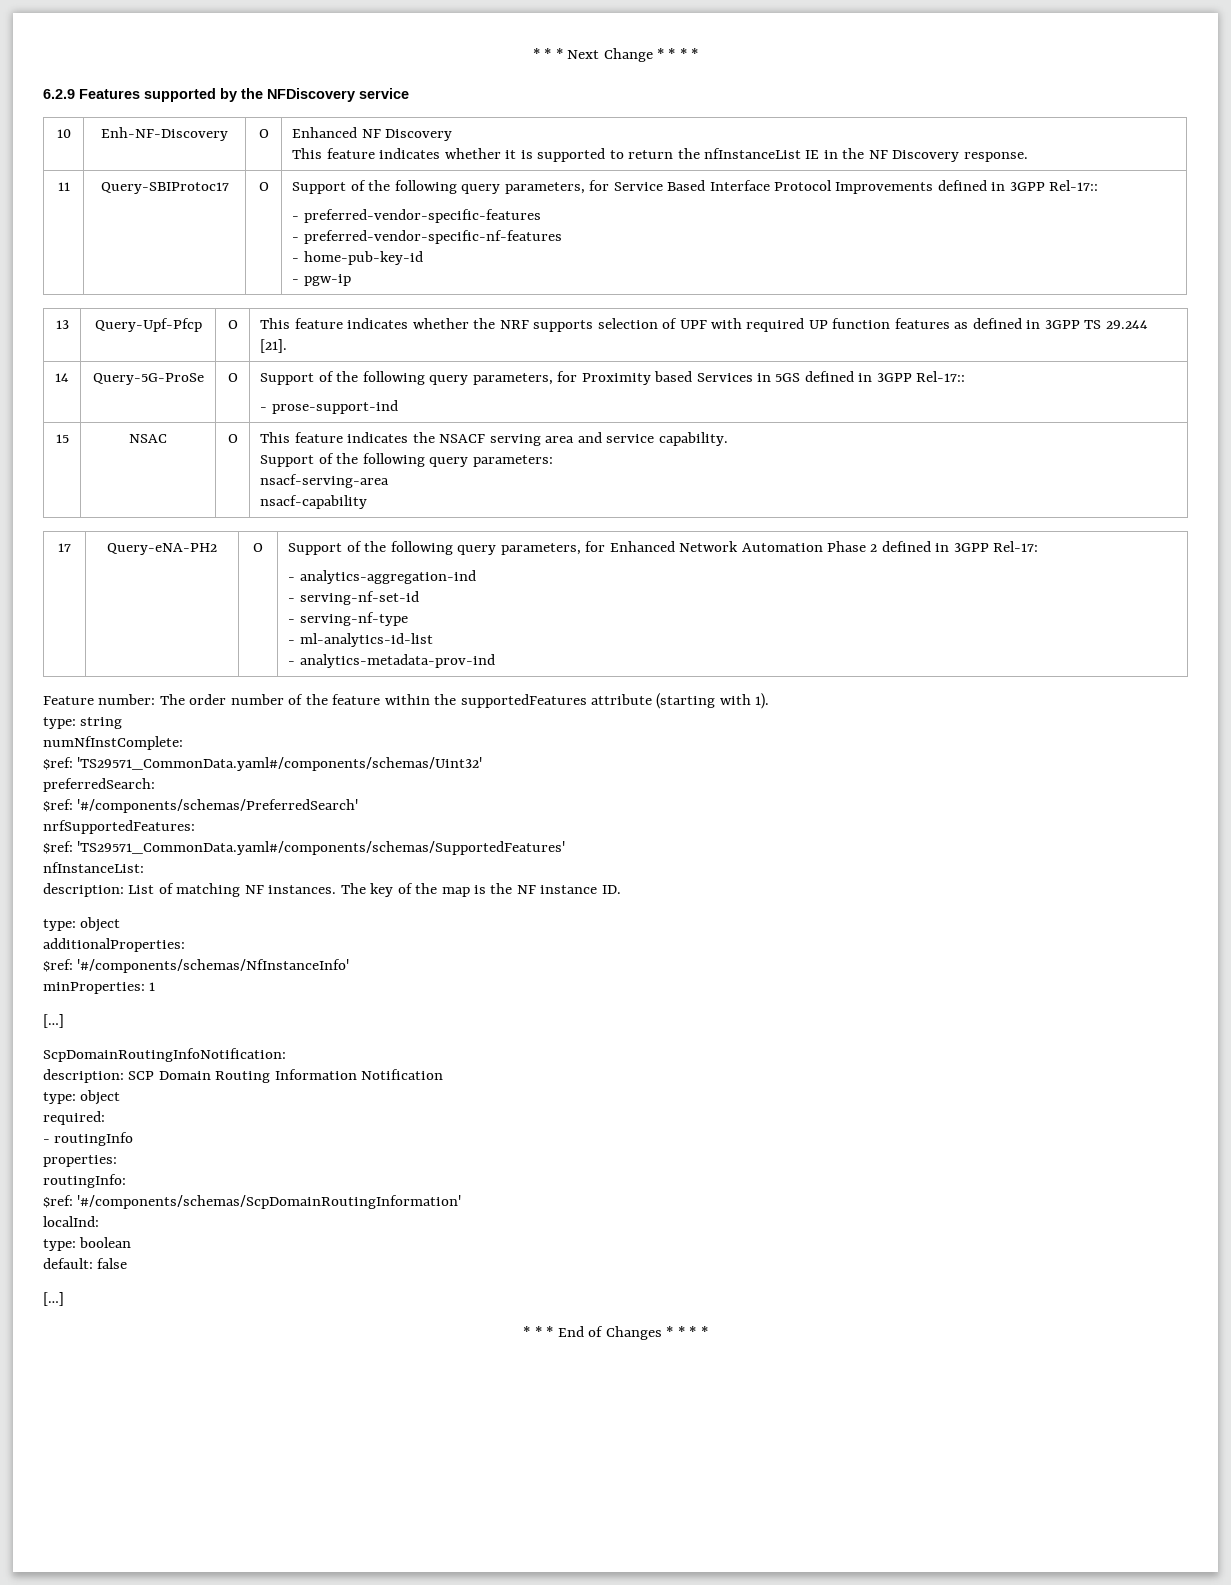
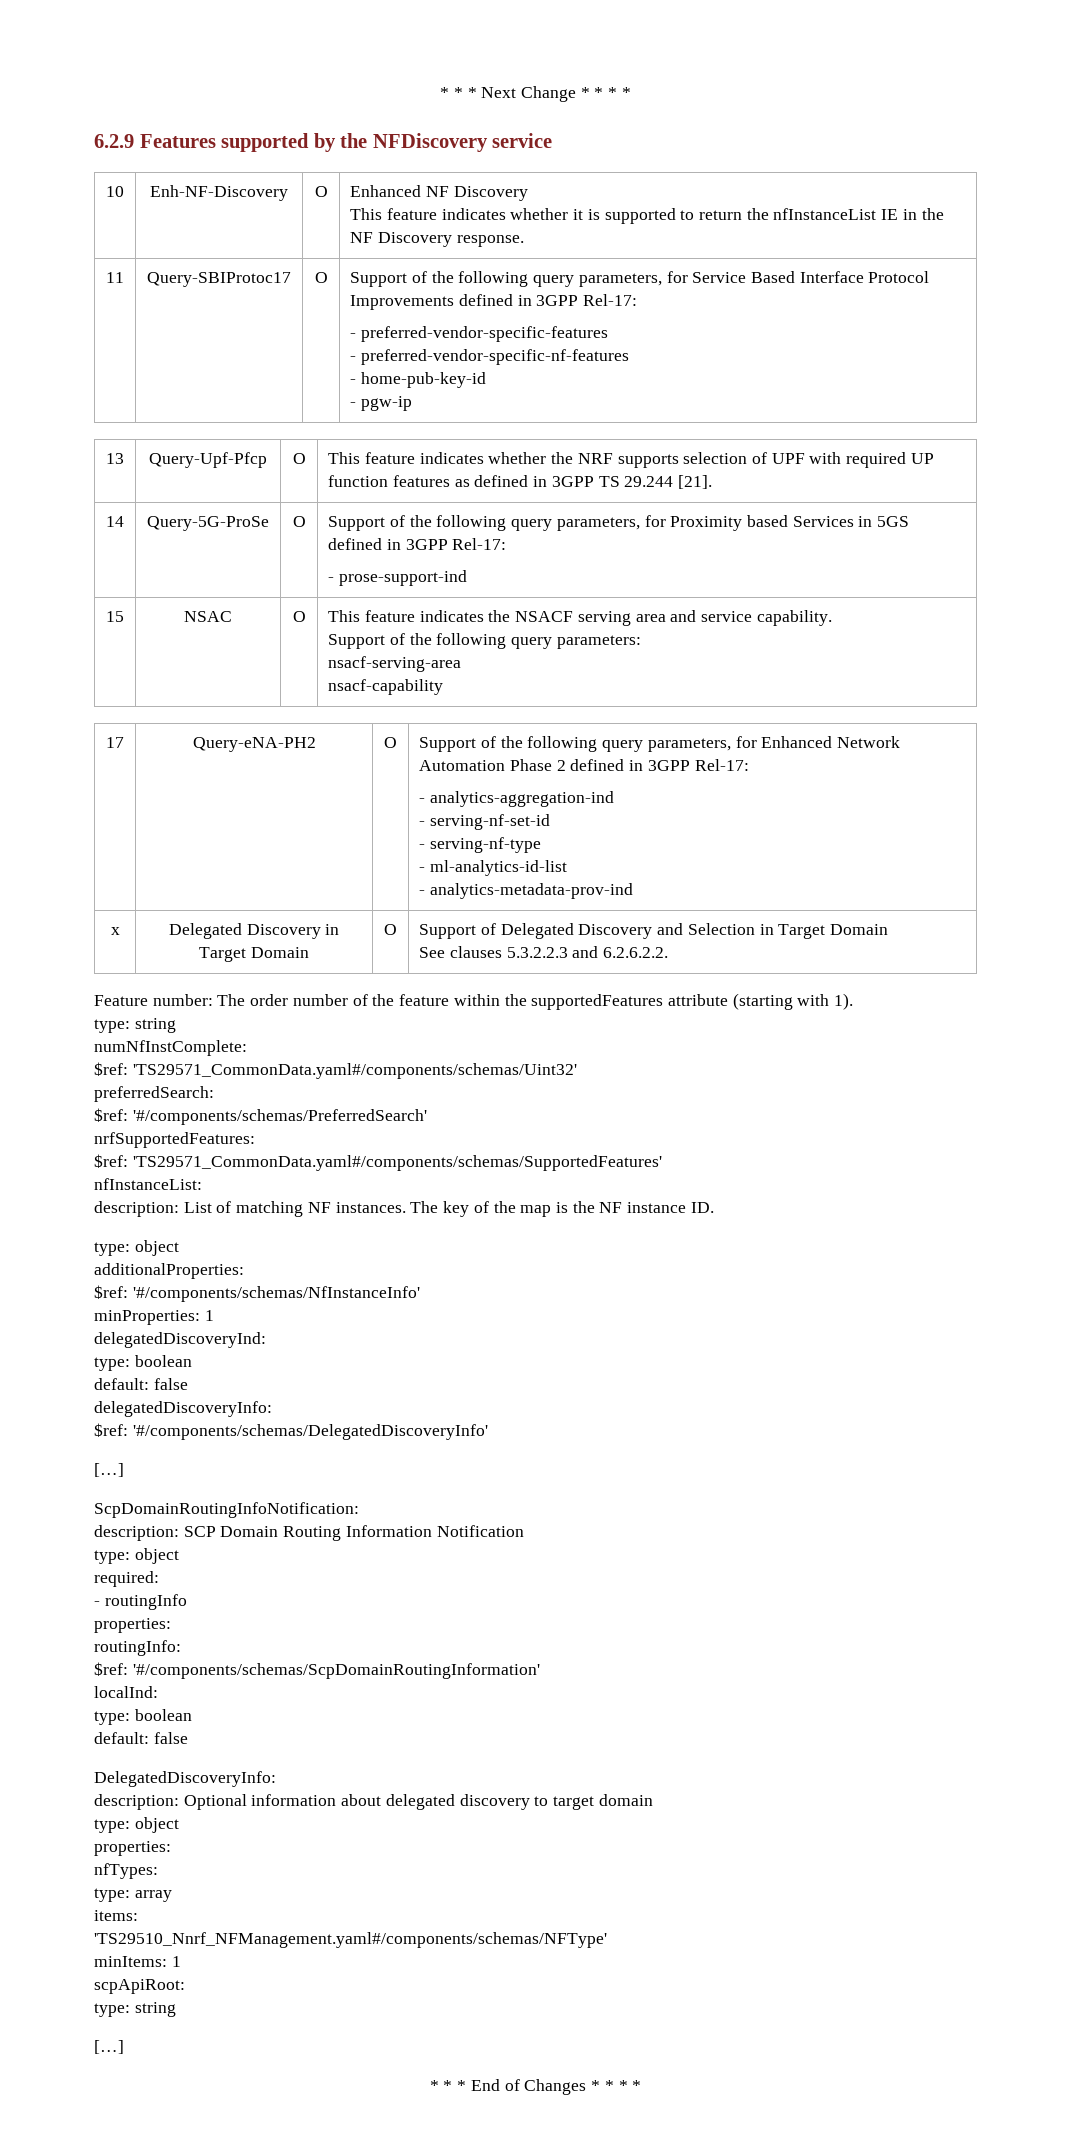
[1049,180,1099,191] Rel-17:: -> [583,294,638,306] Rel-17:
[916,371,966,382] Rel-17:: -> [452,538,507,550] Rel-17:
(495, 661) none -> [110,927,120,935] [168,923,340,939] [199,947,309,962] [384,924,397,935] [419,923,889,939] [419,946,669,958] // x | Delegated Discovery in Target Domain | O | Support of Delegated Discovery and Selection in Target Domain // See clauses 5.3.2.2.3 and 6.2.6.2.2.
(156, 986) none -> [94,1332,266,1348] [94,1355,192,1371] [94,1378,188,1390] [94,1401,272,1417] [94,1423,488,1440] // delegatedDiscoveryInd: // type: boolean // default: false // delegatedDiscoveryInfo: // $ref: '#/components/schemas/DelegatedDiscoveryInfo'
(128, 1263) none -> [94,1771,276,1787] [94,1794,653,1810] [94,1817,179,1833] [94,1841,171,1856] [94,1863,158,1879] [94,1888,172,1902] [94,1910,138,1921] [94,1932,607,1948] [94,1956,181,1967] [94,1979,185,1994] [94,2002,176,2017] // DelegatedDiscoveryInfo: // description: Optional information about delegated discovery to target domain // type: object // properties: // nfTypes: // type: array // items: // 'TS29510_Nnrf_NFManagement.yaml#/components/schemas/NFType' // minItems: 1 // scpApiRoot: // type: string

